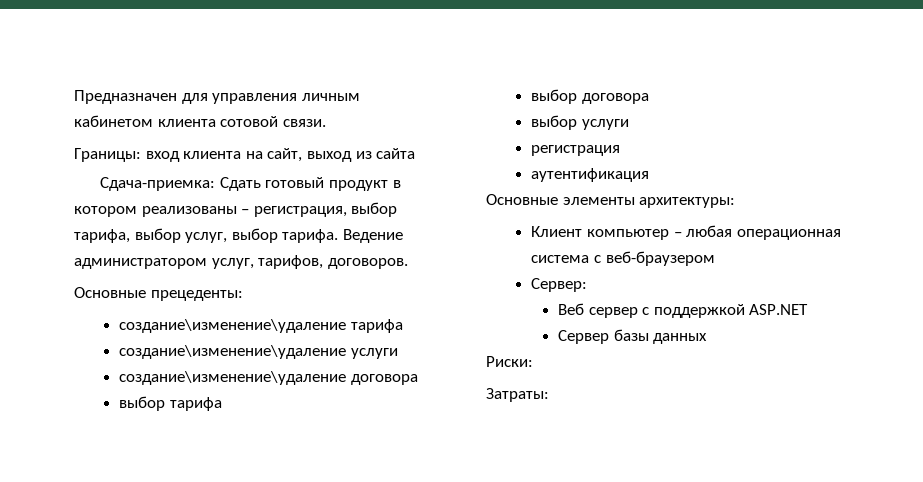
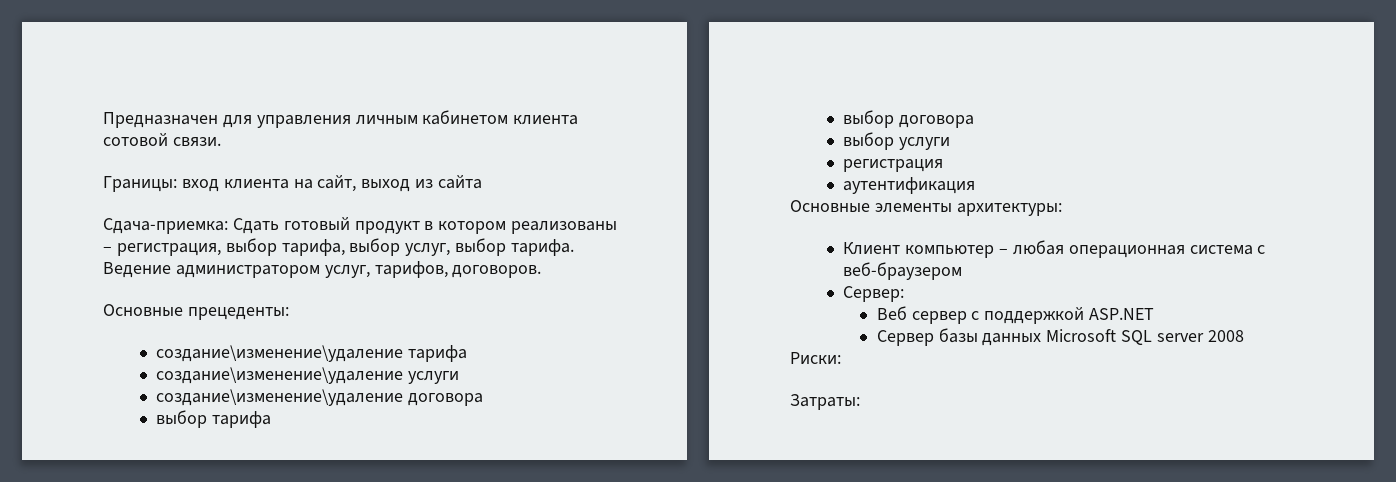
(708, 338) none -> [1046,329,1244,345] Microsoft SQL server 2008

